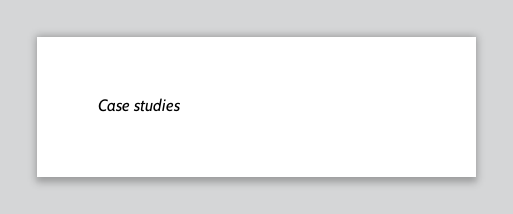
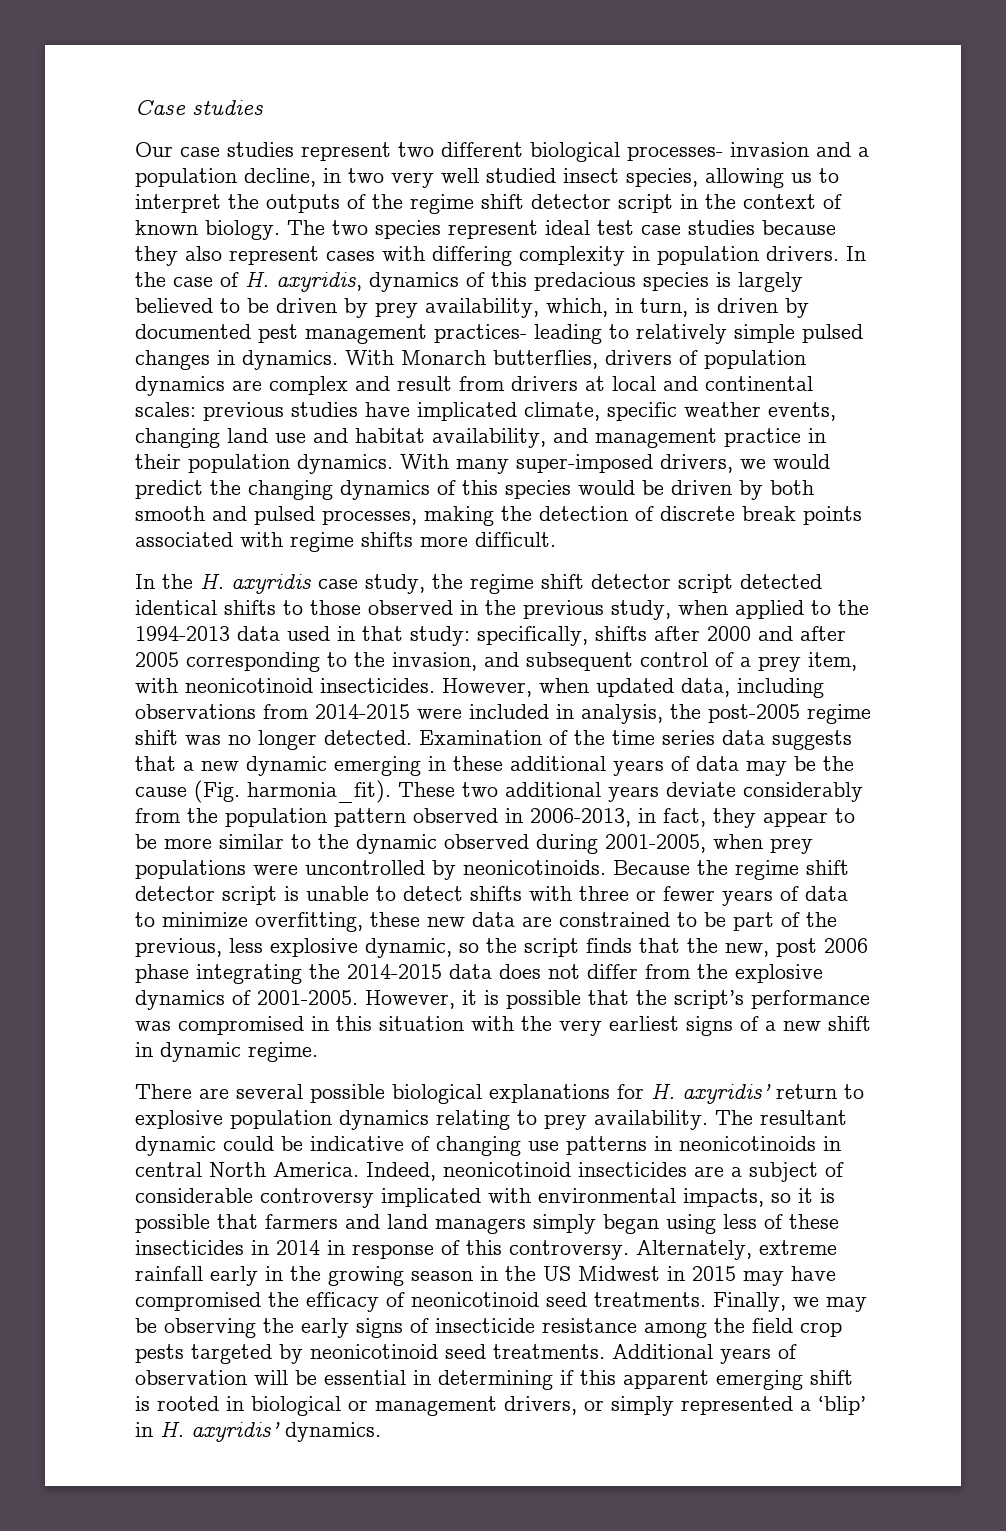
(182, 105) none -> [135,142,869,162] [135,168,839,188] [135,194,842,214] [135,220,836,240] [135,246,866,266] [135,271,803,292] [135,298,809,318] [135,324,863,344] [135,350,806,370] [135,376,813,396] [135,402,836,421] [135,428,826,448] [135,454,830,474] [135,480,814,500] [135,506,862,526] [135,532,556,552] [135,573,822,594] [135,600,869,620] [135,626,846,646] [135,652,857,672] [135,678,824,698] [135,704,871,724] [135,730,852,750] [135,756,854,776] [135,780,863,803] [135,808,855,828] [135,834,813,854] [135,860,849,880] [135,886,848,906] [135,912,837,932] [135,938,868,958] [135,964,823,984] [135,990,870,1010] [135,1016,871,1036] [135,1042,318,1062] [135,1083,864,1104] [135,1110,847,1130] [135,1136,841,1156] [135,1162,844,1182] [135,1188,835,1208] [135,1214,839,1234] [135,1240,837,1260] [135,1266,836,1286] [135,1292,867,1312] [135,1318,842,1338] [135,1344,797,1364] [135,1370,853,1390] [135,1396,866,1416] [135,1421,381,1442] // Our case studies represent two different biological processes- invasion and a population decline, in two very well studied insect species, allowing us to interpret the outputs of the regime shift detector script in the context of known biology. The two species represent ideal test case studies because they also represent cases with differing complexity in population drivers. In the case of H. axyridis, dynamics of this predacious species is largely believed to be driven by prey availability, which, in turn, is driven by documented pest management practices- leading to relatively simple pulsed changes in dynamics. With Monarch butterflies, drivers of population dynamics are complex and result from drivers at local and continental scales: previous studies have implicated climate, specific weather events, changing land use and habitat availability, and management practice in their population dynamics. With many super-imposed drivers, we would predict the changing dynamics of this species would be driven by both smooth and pulsed processes, making the detection of discrete break points associated with regime shifts more difficult. // In the H. axyridis case study, the regime shift detector script detected identical shifts to those observed in the previous study, when applied to the 1994-2013 data used in that study: specifically, shifts after 2000 and after 2005 corresponding to the invasion, and subsequent control of a prey item, with neonicotinoid insecticides. However, when updated data, including observations from 2014-2015 were included in analysis, the post-2005 regime shift was no longer detected. Examination of the time series data suggests that a new dynamic emerging in these additional years of data may be the cause (Fig. harmonia_fit). These two additional years deviate considerably from the population pattern observed in 2006-2013, in fact, they appear to be more similar to the dynamic observed during 2001-2005, when prey populations were uncontrolled by neonicotinoids. Because the regime shift detector script is unable to detect shifts with three or fewer years of data to minimize overfitting, these new data are constrained to be part of the previous, less explosive dynamic, so the script finds that the new, post 2006 phase integrating the 2014-2015 data does not differ from the explosive dynamics of 2001-2005. However, it is possible that the script’s performance was compromised in this situation with the very earliest signs of a new shift in dynamic regime. // There are several possible biological explanations for H. axyridis’ return to explosive population dynamics relating to prey availability. The resultant dynamic could be indicative of changing use patterns in neonicotinoids in central North America. Indeed, neonicotinoid insecticides are a subject of considerable controversy implicated with environmental impacts, so it is possible that farmers and land managers simply began using less of these insecticides in 2014 in response of this controversy. Alternately, extreme rainfall early in the growing season in the US Midwest in 2015 may have compromised the efficacy of neonicotinoid seed treatments. Finally, we may be observing the early signs of insecticide resistance among the field crop pests targeted by neonicotinoid seed treatments. Additional years of observation will be essential in determining if this apparent emerging shift is rooted in biological or management drivers, or simply represented a ‘blip’ in H. axyridis’ dynamics.

